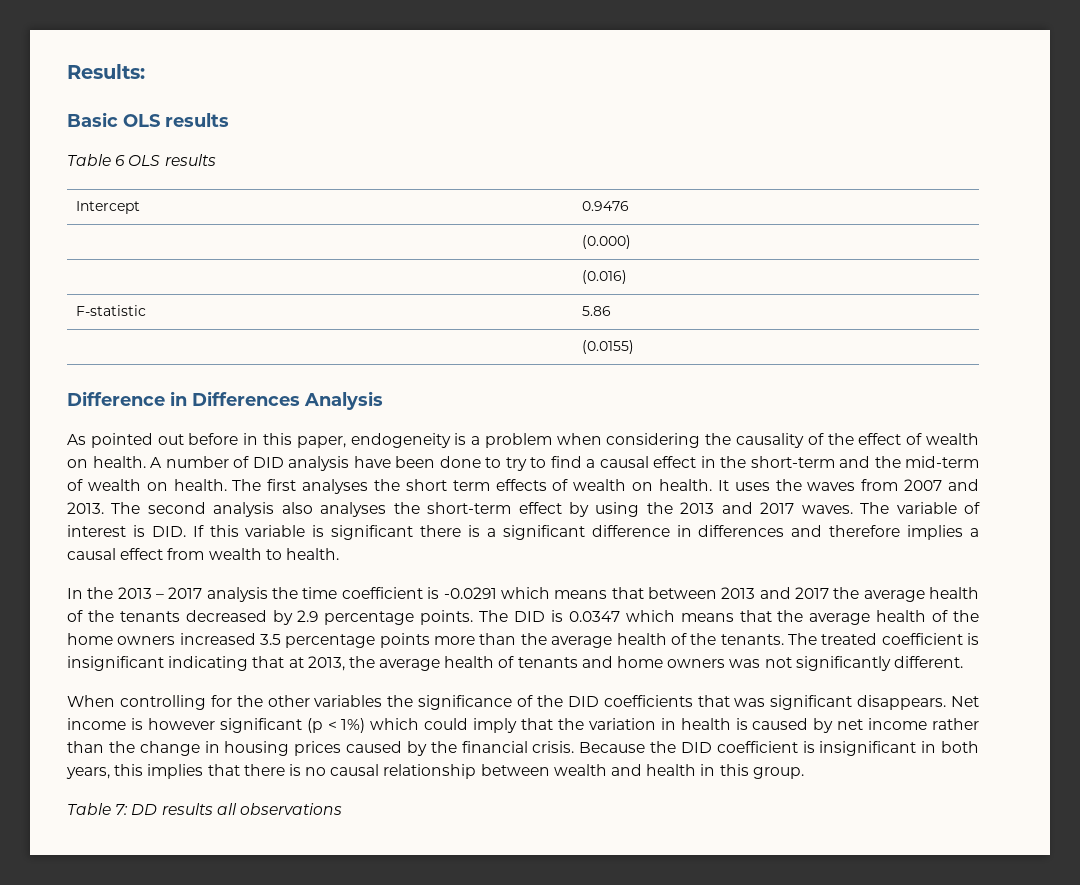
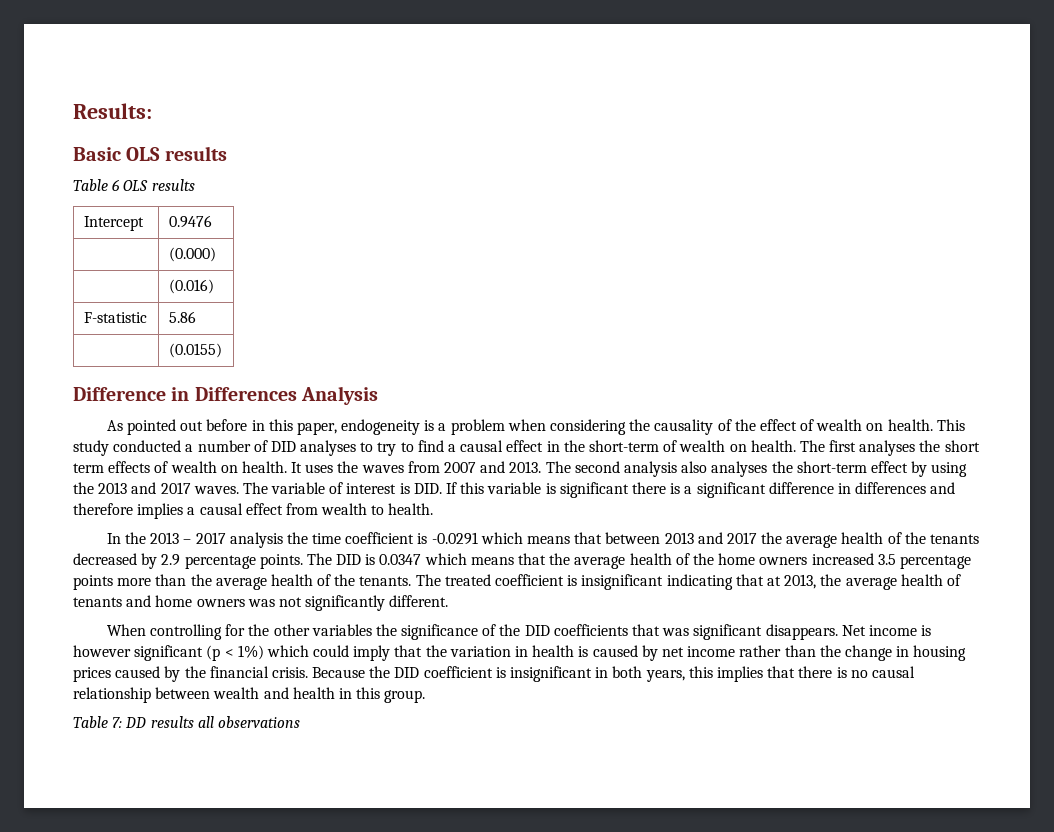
[150,456,481,471] A number of DID analysis have been done -> [936,419,965,431] [73,440,357,456] This study conducted a number of DID analyses
[839,456,979,468] and the mid-term -> (659, 446) none

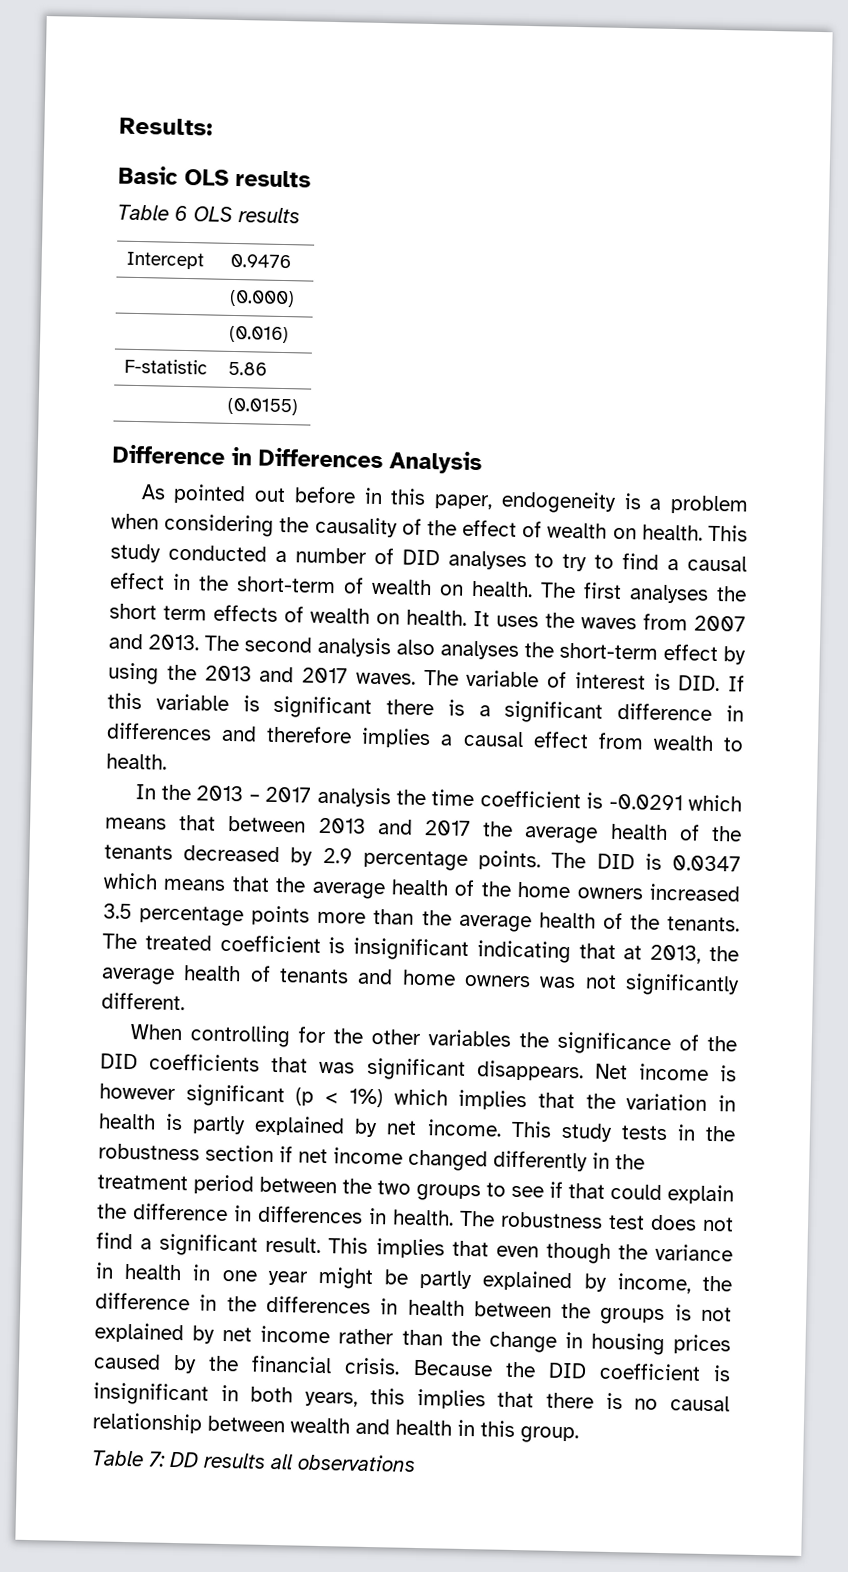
[313,645,391,661] could imply -> [458,1089,528,1111] implies
[592,645,638,657] caused -> [192,1115,736,1142] [98,1143,645,1172] [97,1174,734,1205] [97,1203,734,1232] [96,1232,734,1264] [95,1262,732,1294] [95,1292,732,1326] [94,1322,184,1344] partly explained by net income. This study tests in the robustness section if net income changed differently in the treatment period between the two groups to see if that could explain the difference in differences in health. The robustness test does not find a significant result. This implies that even though the variance in health in one year might be partly explained by income, the difference in the differences in health between the groups is not explained

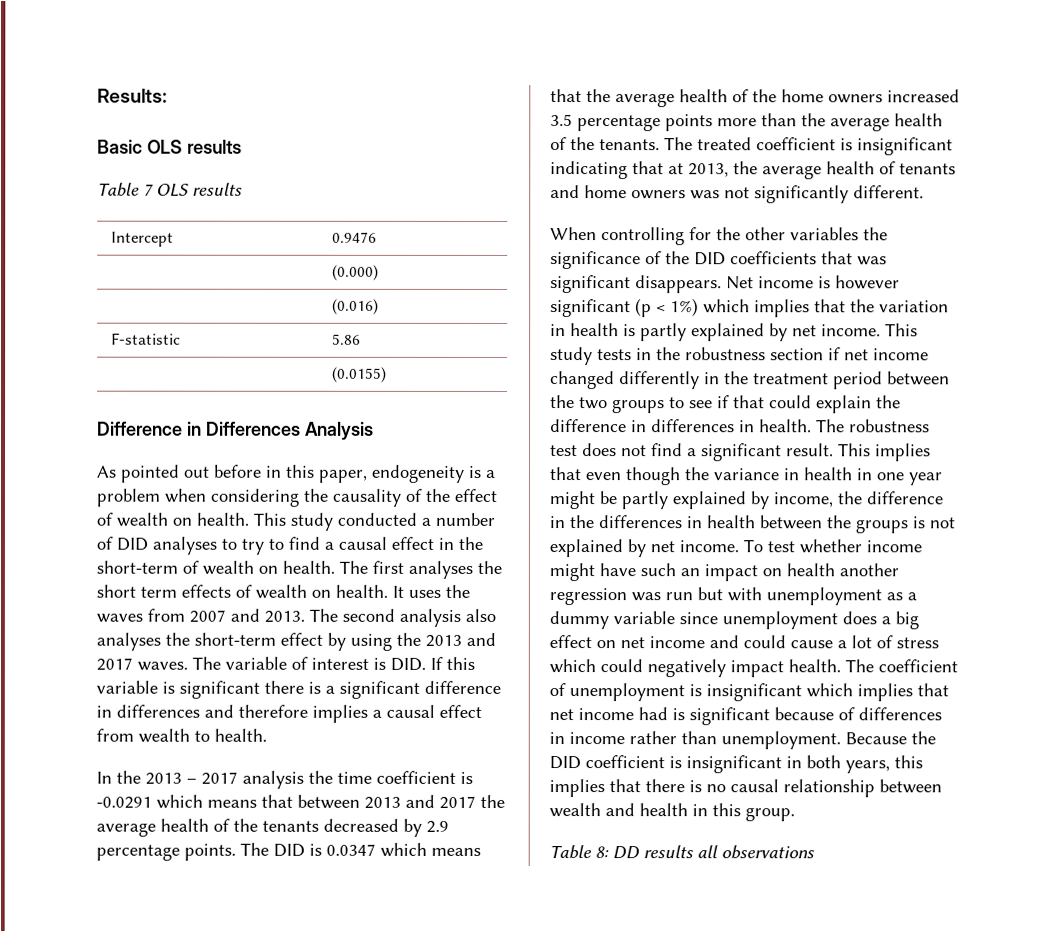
[174,205,188,222] 6 -> [143,183,154,196] 7
[260,1325,732,1356] [93,1353,401,1375] income rather than the change in housing prices caused by the financial crisis. -> [679,539,922,554] [549,563,899,582] [549,587,917,606] [549,611,919,630] [549,635,939,649] [549,659,958,678] [549,683,949,702] [549,707,942,726] [549,731,841,750] income. To test whether income might have such an impact on health another regression was run but with unemployment as a dummy variable since unemployment does a big effect on net income and could cause a lot of stress which could negatively impact health. The coefficient of unemployment is insignificant which implies that net income had is significant because of differences in income rather than unemployment.
[148,1451,166,1467] 7: -> [595,846,609,859] 8:

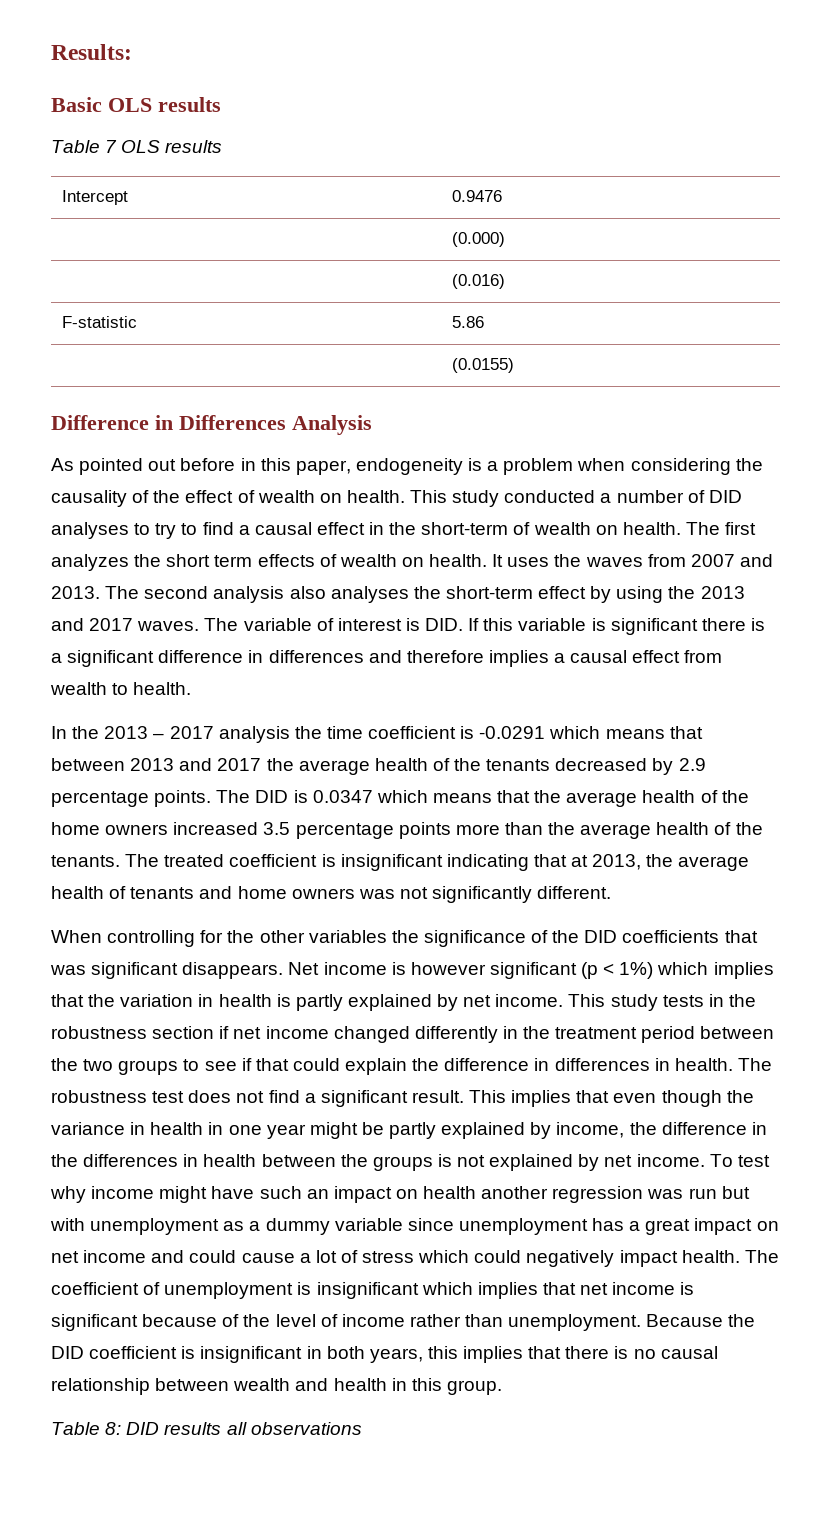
[408,560,473,579] analyses -> [51,554,129,571] analyzes
[799,539,862,554] whether -> [50,1186,86,1203] why
[842,611,919,630] [549,635,592,649] does a big effect -> [592,1218,753,1235] has a great impact
[638,707,668,721] had -> (676, 1288) none
[858,707,942,721] [549,732,565,745] differences in -> [243,1314,338,1327] the level of
[612,846,640,860] DD -> [126,1422,160,1435] DID

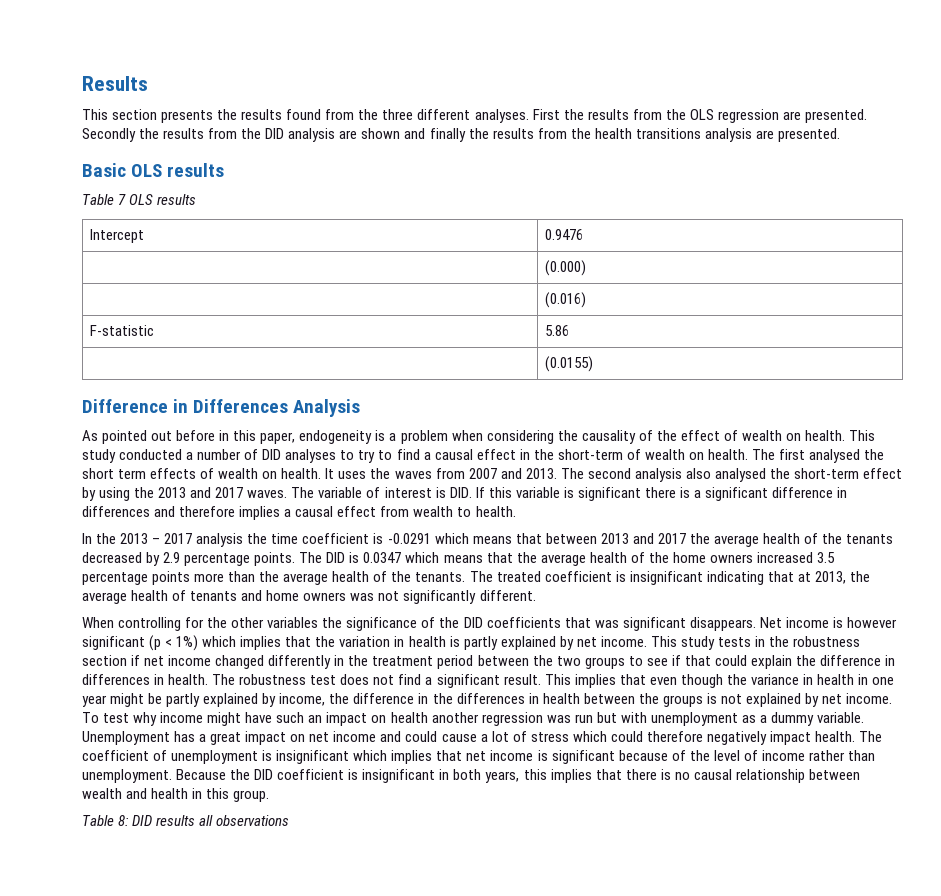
[51,44,132,60] Results: -> [82,76,148,91] [82,109,867,123] [82,128,840,142] Results // This section presents the results found from the three different analyses. First the results from the OLS regression are presented. Secondly the results from the DID analysis are shown and finally the results from the health transitions analysis are presented.
[51,554,129,571] analyzes -> [809,449,861,463] analysed
[330,586,409,603] analyses -> [714,468,766,482] analysed
[334,1218,588,1235] variable since unemployment -> [817,712,865,723] [82,731,170,745] variable. Unemployment
(522, 1256) none -> [646,731,703,742] therefore

